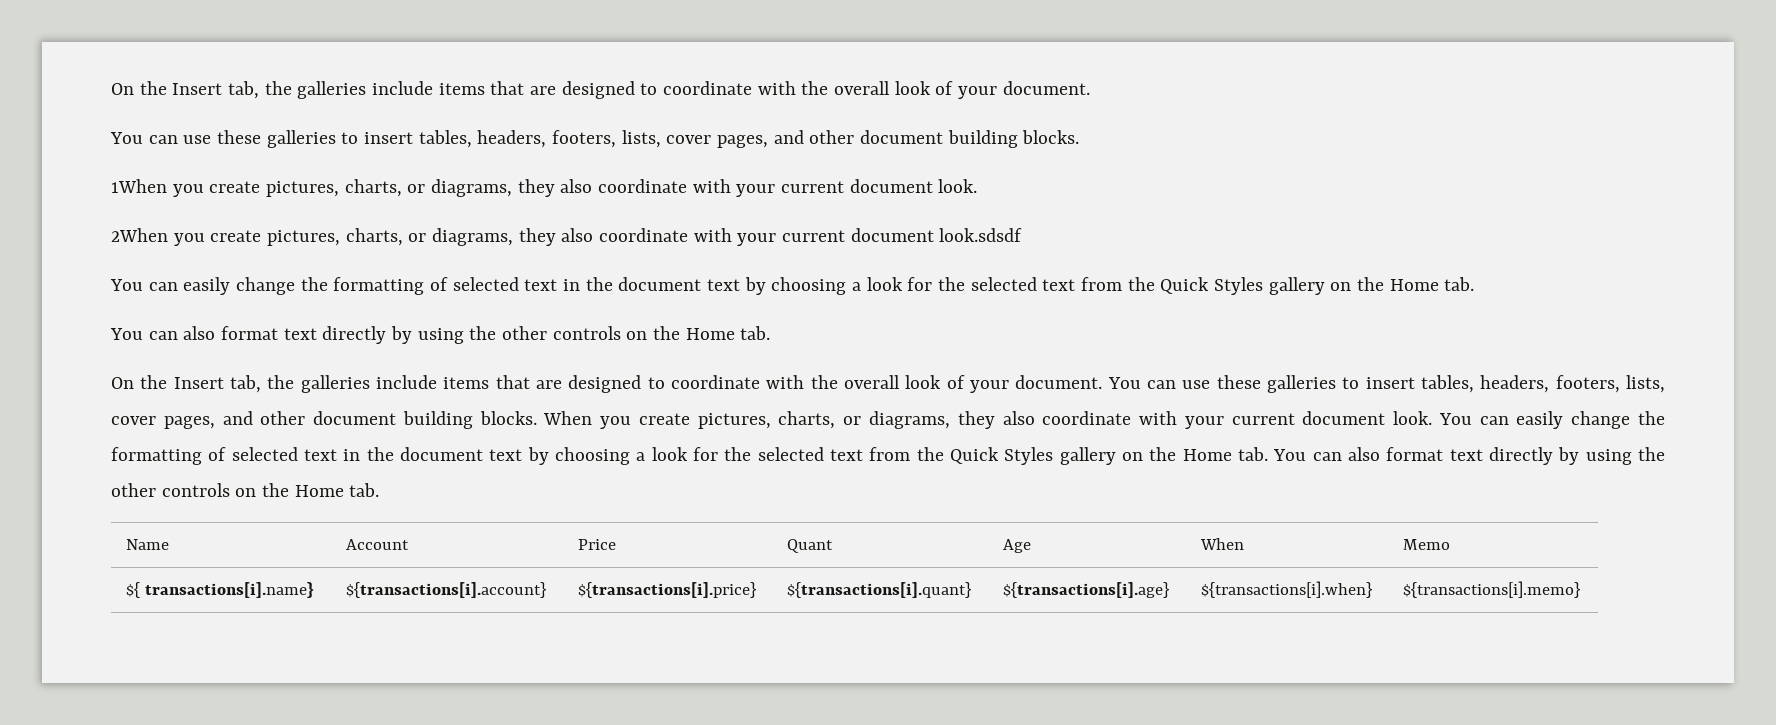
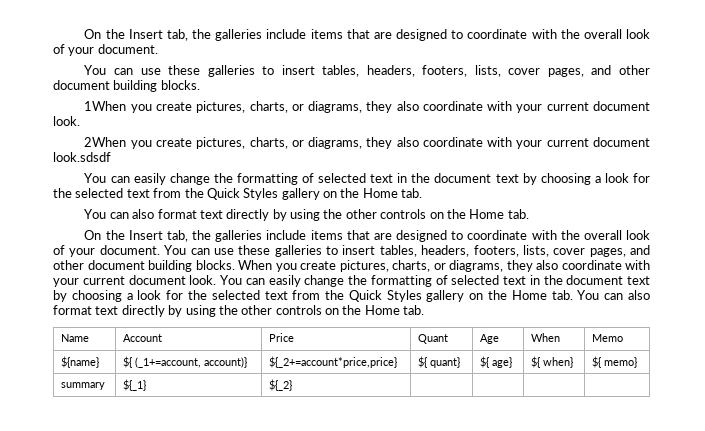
[126,582,315,598] [346,582,547,598] [578,582,757,598] [787,582,972,598] [1003,582,1170,598] [1201,581,1373,598] [1403,581,1581,598] ${ transactions[i].name} | ${transactions[i].account} | ${transactions[i].price} | ${transactions[i].quant} | ${transactions[i].age} | ${transactions[i].when} | ${transactions[i].memo} -> [61,356,100,368] [123,356,248,368] [269,356,398,368] [418,356,461,368] [480,356,513,368] [531,356,574,368] [592,356,638,368] [61,382,106,390] [123,379,147,391] [269,379,293,391] ${name} | ${ (_1+=account, account)} | ${_2+=account*price,price} | ${ quant} | ${ age} | ${ when} | ${ memo} // summary | ${_1} | ${_2} | | | |

